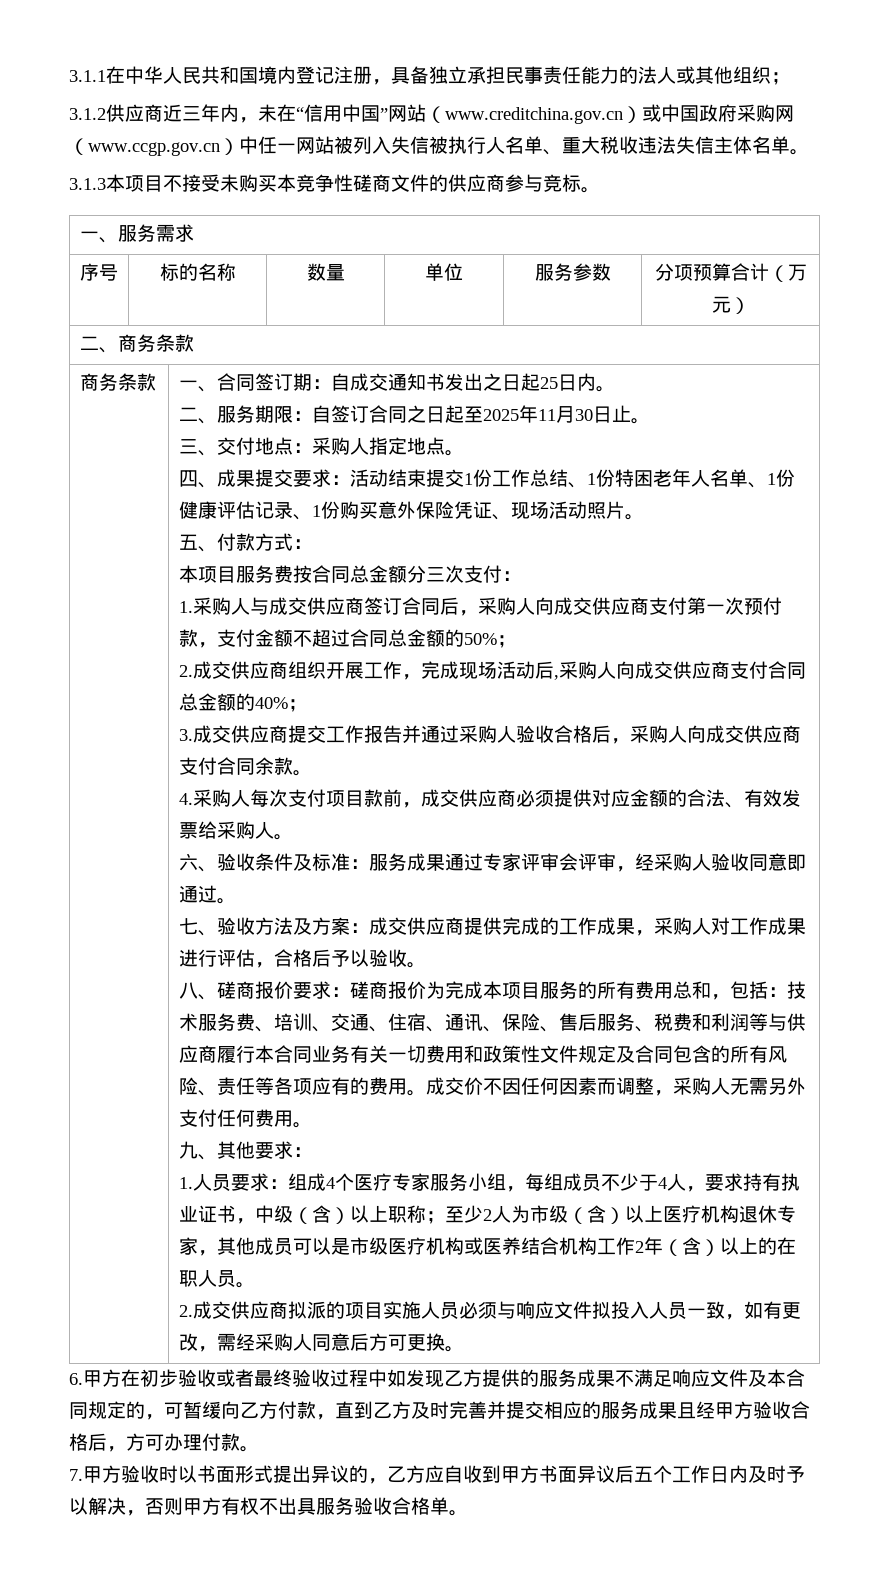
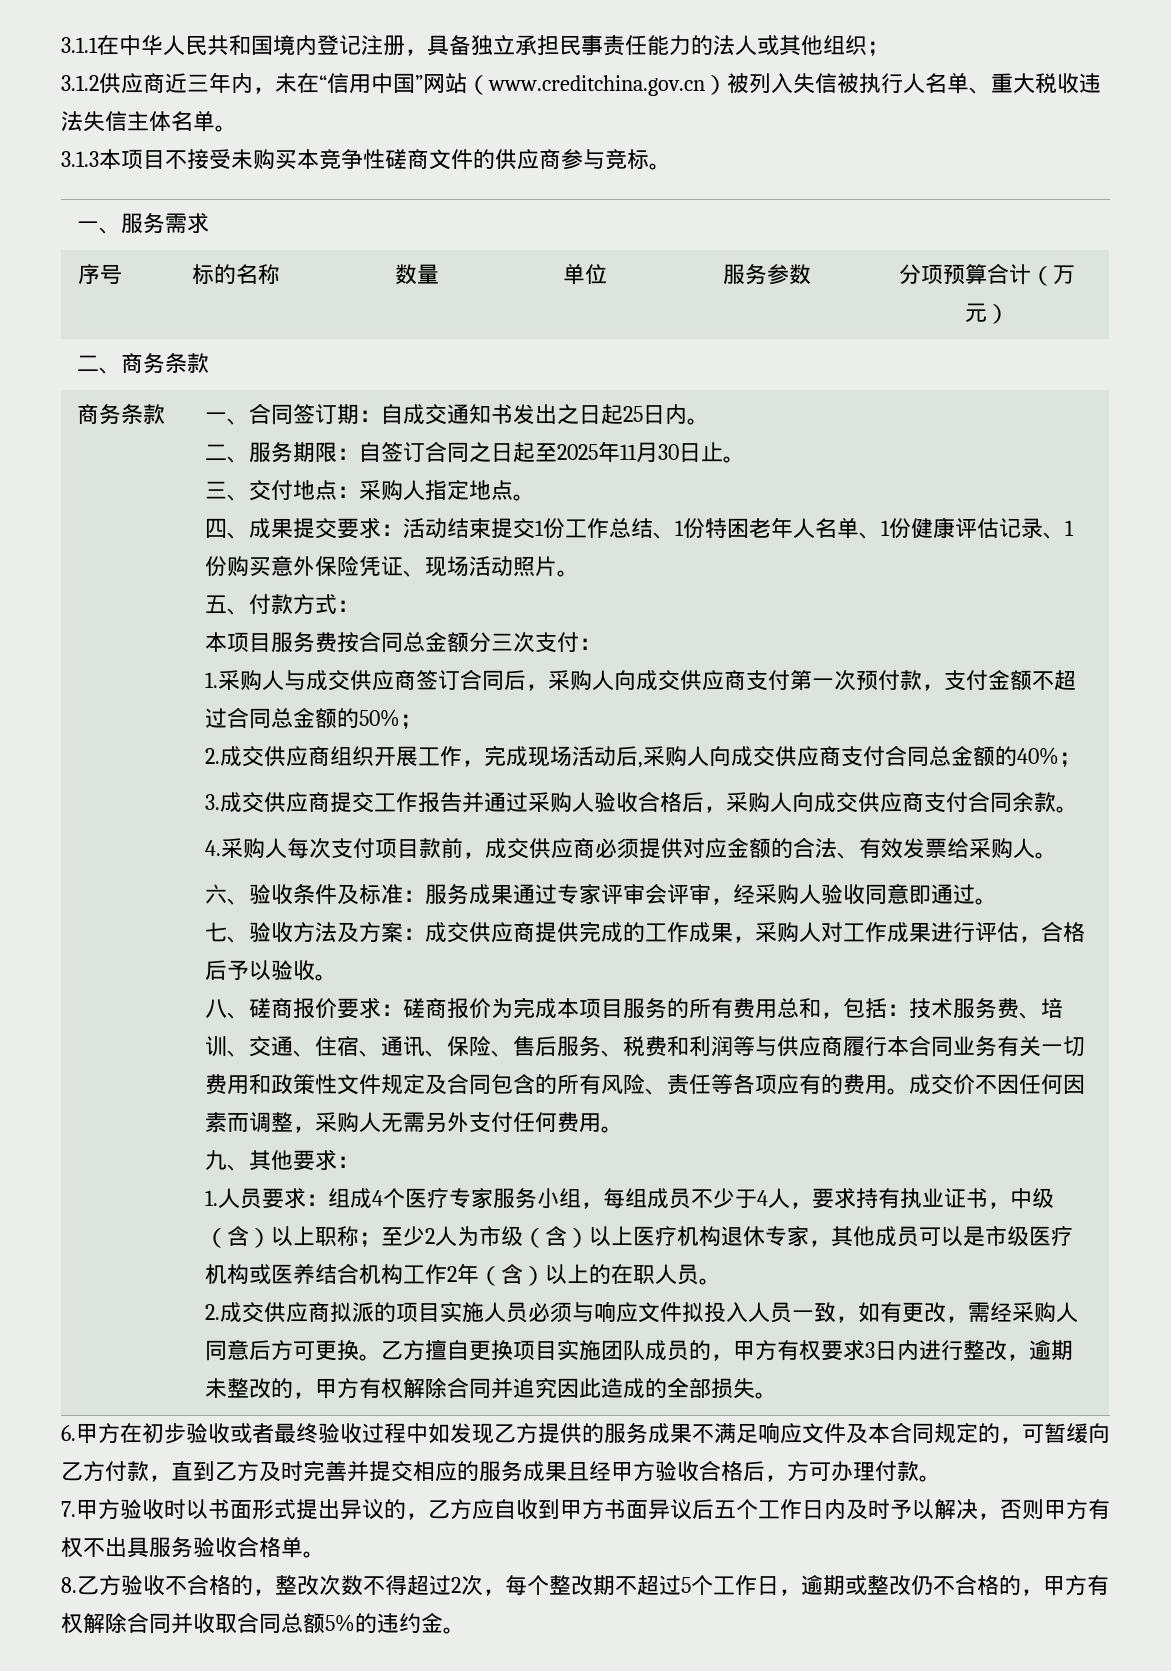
[642,104,794,122] [69,136,334,156] 或中国政府采购网（www.ccgp.gov.cn）中任一网站 -> (727, 85) none
(464, 1349) none -> [381,1339,1074,1361] [205,1377,778,1399] 乙方擅自更换项目实施团队成员的，甲方有权要求3日内进行整改，逾期未整改的，甲方有权解除合同并追究因此造成的全部损失。
(468, 1513) none -> [61,1574,1109,1596] [61,1612,465,1634] // 8.乙方验收不合格的，整改次数不得超过2次，每个整改期不超过5个工作日，逾期或整改仍不合格的，甲方有权解除合同并收取合同总额5%的违约金。

